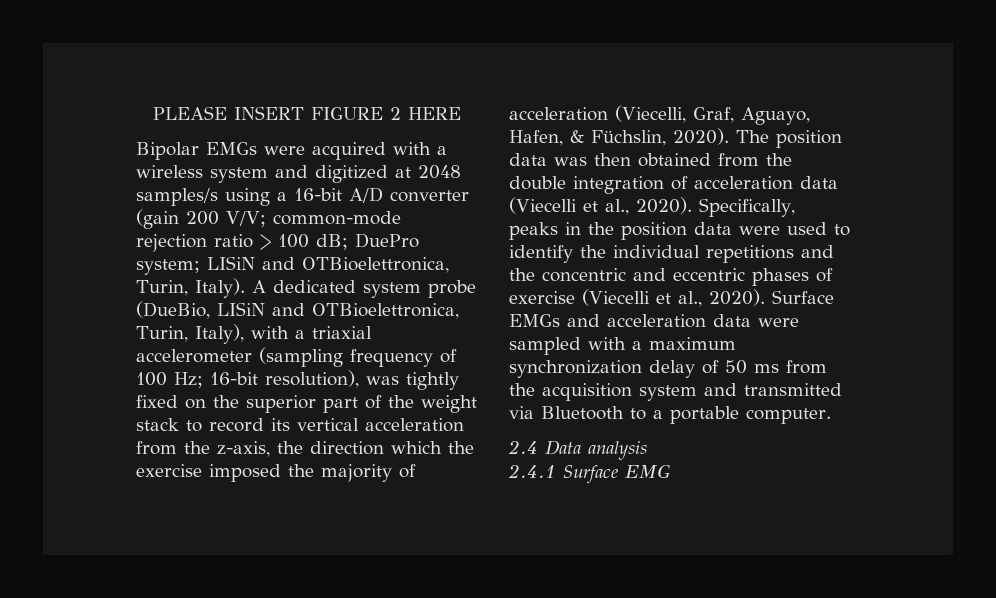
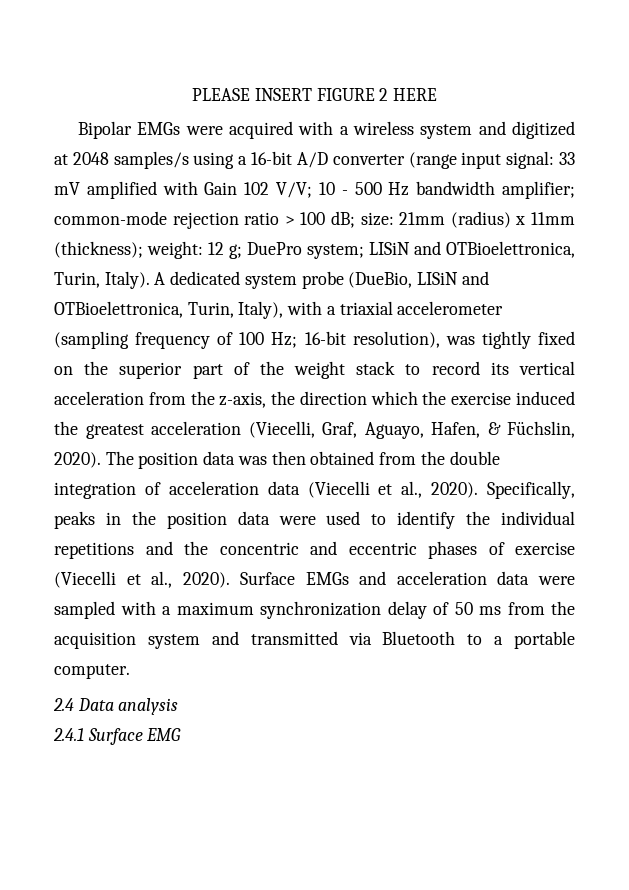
[136,209,266,229] (gain 200 V/V; -> [408,151,575,169] [54,181,575,199] (range input signal: 33 mV amplified with Gain 102 V/V; 10 - 500 Hz bandwidth amplifier;
(348, 242) none -> [360,211,576,228] [54,241,242,259] size: 21mm (radius) x 11mm (thickness); weight: 12 g;
[209,464,416,482] imposed the majority of -> [516,391,575,405] [54,421,144,439] induced the greatest

